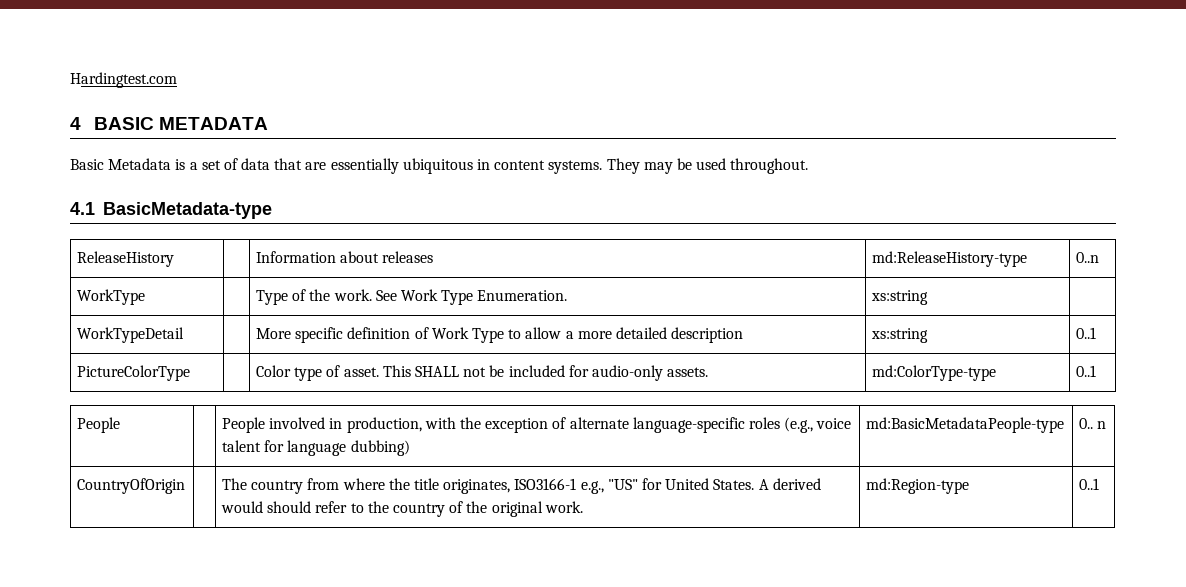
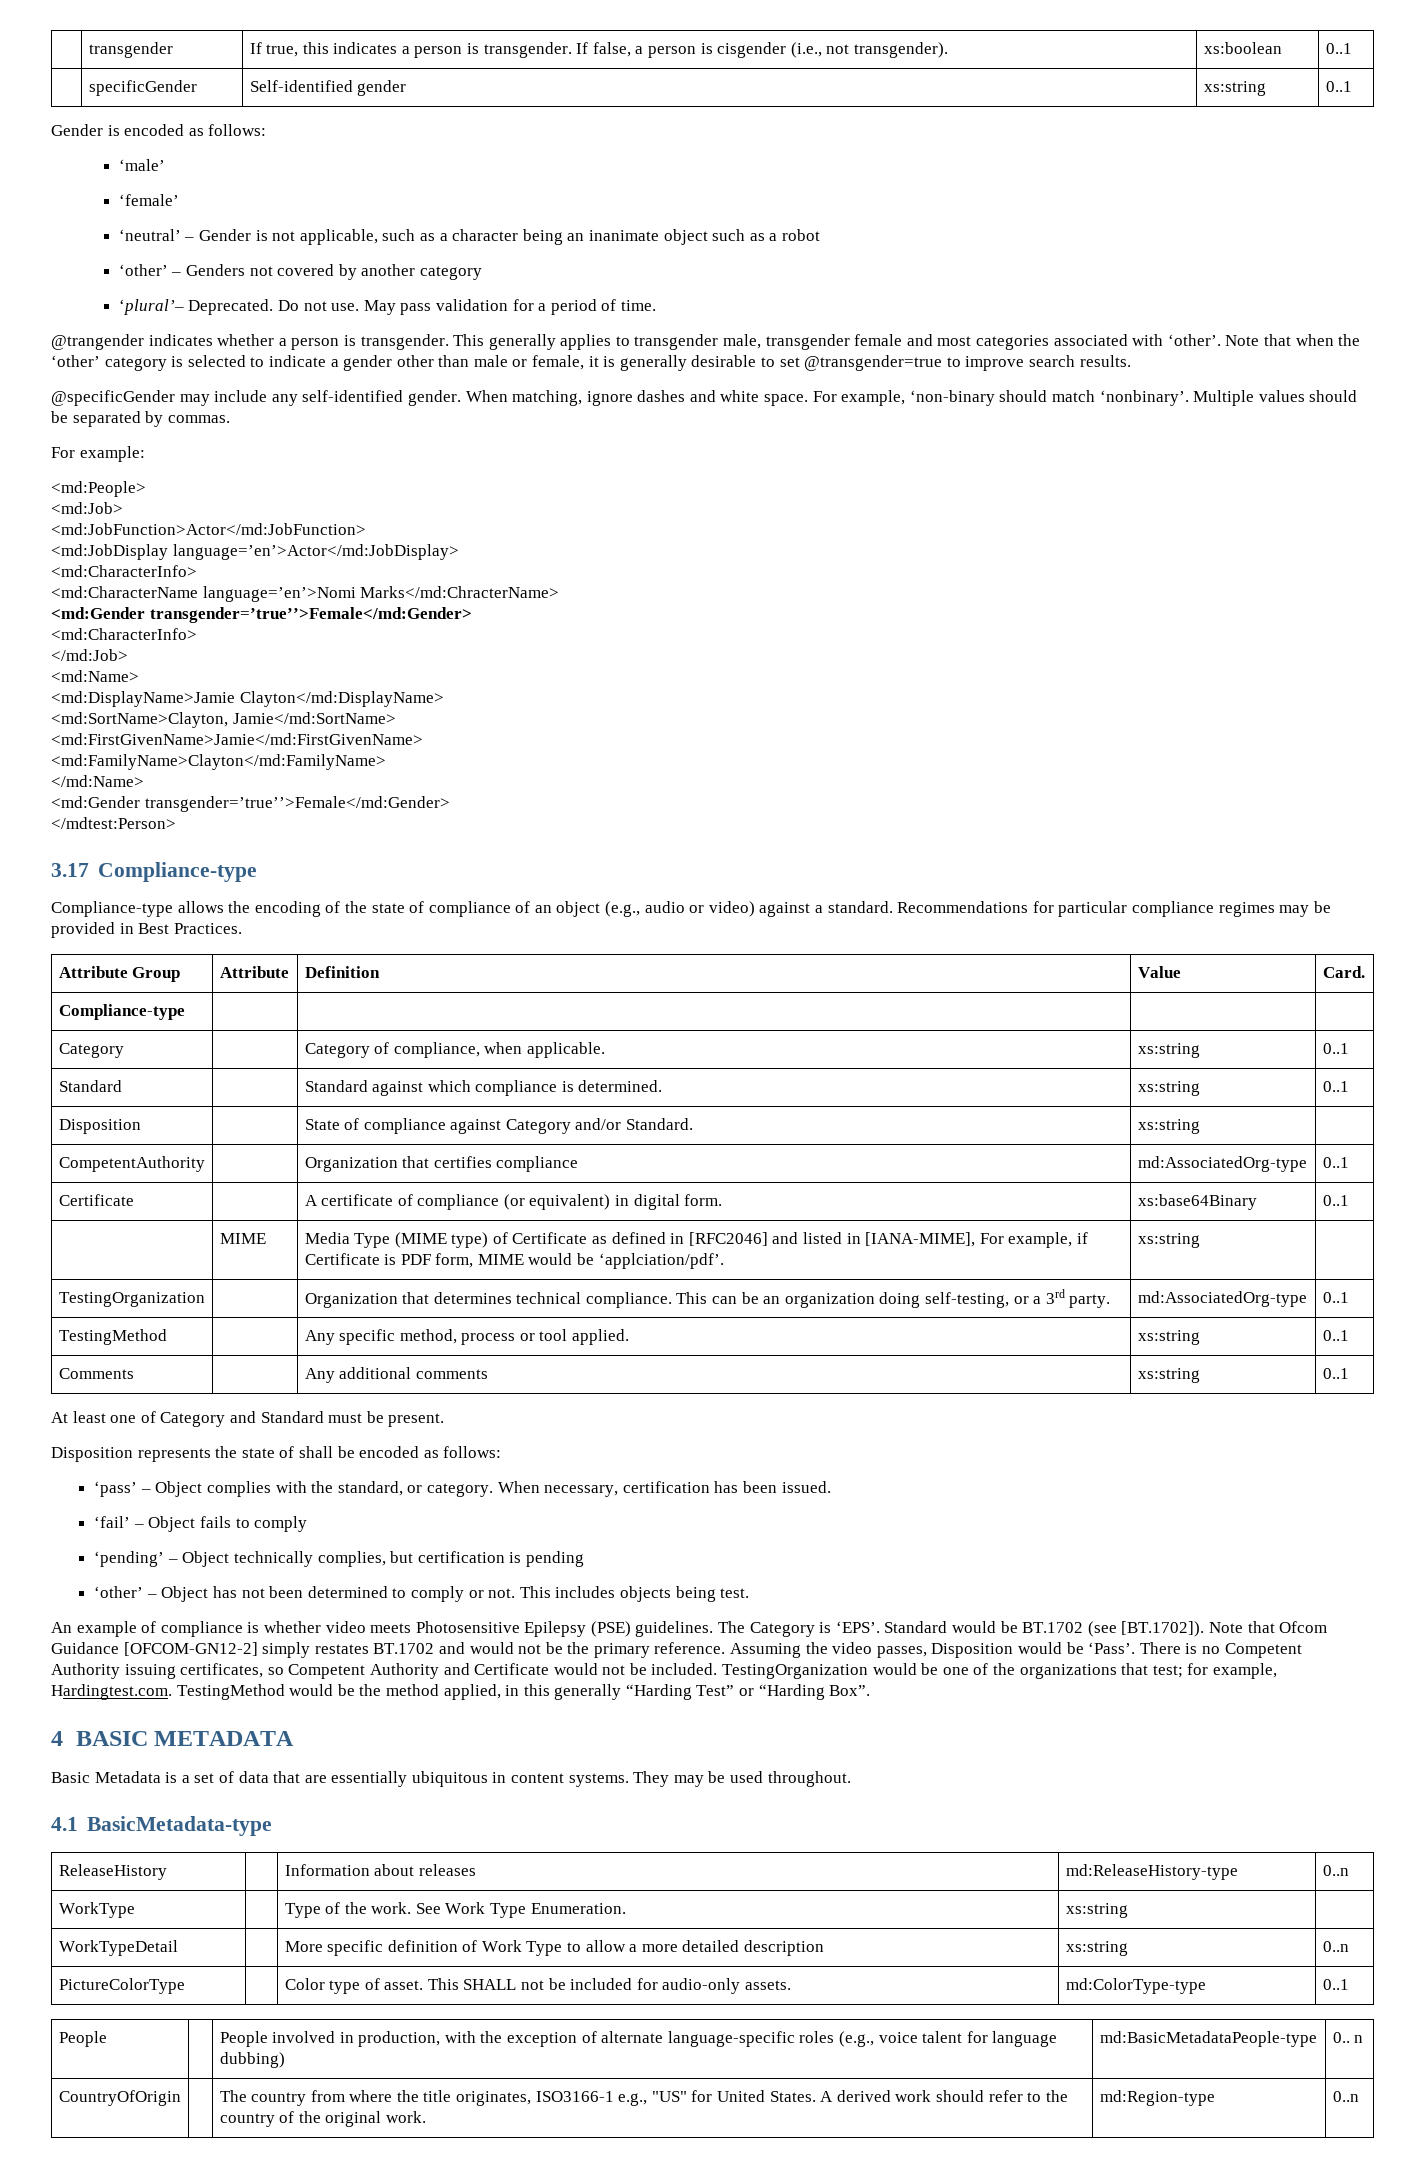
[70,72,177,88] Hardingtest.com -> [88,42,173,58] [249,42,948,58] [1203,42,1282,54] [1325,43,1352,54] [88,80,197,96] [249,80,407,96] [1203,81,1266,96] [1325,81,1352,92] [51,124,267,136] [118,159,165,171] [118,194,179,206] [118,229,820,245] [118,264,483,280] [118,299,656,315] [51,334,1361,350] [51,355,1131,371] [51,390,1358,406] [51,411,230,427] [51,446,145,462] [51,481,146,497] [51,502,123,514] [51,523,366,535] [51,544,459,560] [51,565,197,577] [51,586,560,602] [51,607,472,623] [51,628,197,640] [51,649,128,661] [51,670,139,682] [51,691,444,707] [51,712,396,728] [51,733,423,745] [51,754,386,770] [51,775,144,787] [51,796,450,812] [51,817,176,829] [51,862,257,882] [51,901,1331,917] [51,922,242,938] [58,966,181,982] [219,966,289,978] [304,966,380,978] [1137,966,1181,978] [1322,966,1365,978] [58,1004,185,1020] [58,1043,124,1058] [304,1042,605,1058] [1137,1043,1200,1058] [1322,1043,1349,1054] [58,1080,122,1092] [304,1080,663,1096] [1137,1081,1200,1096] [1322,1081,1349,1092] [58,1119,141,1134] [304,1118,694,1134] [1137,1119,1200,1134] [58,1156,205,1172] [304,1156,579,1172] [1137,1156,1307,1172] [1322,1157,1349,1168] [58,1194,134,1206] [304,1194,723,1210] [1137,1194,1257,1210] [1322,1195,1349,1206] [219,1233,266,1244] [304,1232,1088,1248] [304,1253,724,1269] [1137,1233,1200,1248] [58,1292,205,1307] [304,1289,1111,1308] [1137,1291,1307,1307] [1322,1292,1349,1303] [58,1329,167,1345] [304,1329,630,1345] [1137,1330,1200,1345] [1322,1330,1349,1341] [58,1368,134,1379] [304,1367,488,1383] [1137,1368,1200,1383] [1322,1368,1349,1379] [51,1411,445,1427] [51,1446,502,1462] [94,1481,831,1497] [94,1516,308,1532] [94,1551,585,1567] [94,1586,750,1602] [51,1621,1328,1637] [51,1642,1302,1658] [51,1663,1277,1679] [51,1684,871,1700] | transgender | If true, this indicates a person is transgender. If false, a person is cisgender (i.e., not transgender). | xs:boolean | 0..1 // | specificGender | Self-identified gender | xs:string | 0..1 // Gender is encoded as follows: // ‘male’ // ‘female’ // ‘neutral’ – Gender is not applicable, such as a character being an inanimate object such as a robot // ‘other’ – Genders not covered by another category // ‘plural’– Deprecated. Do not use. May pass validation for a period of time. // @trangender indicates whether a person is transgender. This generally applies to transgender male, transgender female and most categories associated with ‘other’. Note that when the ‘other’ category is selected to indicate a gender other than male or female, it is generally desirable to set @transgender=true to improve search results. // @specificGender may include any self-identified gender. When matching, ignore dashes and white space. For example, ‘non-binary should match ‘nonbinary’. Multiple values should be separated by commas. // For example: // <md:People> // <md:Job> // <md:JobFunction>Actor</md:JobFunction> // <md:JobDisplay language=’en’>Actor</md:JobDisplay> // <md:CharacterInfo> // <md:CharacterName language=’en’>Nomi Marks</md:ChracterName> // <md:Gender transgender=’true’’>Female</md:Gender> // <md:CharacterInfo> // </md:Job> // <md:Name> // <md:DisplayName>Jamie Clayton</md:DisplayName> // <md:SortName>Clayton, Jamie</md:SortName> // <md:FirstGivenName>Jamie</md:FirstGivenName> // <md:FamilyName>Clayton</md:FamilyName> // </md:Name> // <md:Gender transgender=’true’’>Female</md:Gender> // </mdtest:Person> // 3.17 Compliance-type // Compliance-type allows the encoding of the state of compliance of an object (e.g., audio or video) against a standard. Recommendations for particular compliance regimes may be provided in Best Practices. // Attribute Group | Attribute | Definition | Value | Card. // Compliance-type | | | | // Category | | Category of compliance, when applicable. | xs:string | 0..1 // Standard | | Standard against which compliance is determined. | xs:string | 0..1 // Disposition | | State of compliance against Category and/or Standard. | xs:string | // CompetentAuthority | | Organization that certifies compliance | md:AssociatedOrg-type | 0..1 // Certificate | | A certificate of compliance (or equivalent) in digital form. | xs:base64Binary | 0..1 // | MIME | Media Type (MIME type) of Certificate as defined in [RFC2046] and listed in [IANA-MIME], For example, if Certificate is PDF form, MIME would be ‘applciation/pdf’. | xs:string | // TestingOrganization | | Organization that determines technical compliance. This can be an organization doing self-testing, or a 3rd party. | md:AssociatedOrg-type | 0..1 // TestingMethod | | Any specific method, process or tool applied. | xs:string | 0..1 // Comments | | Any additional comments | xs:string | 0..1 // At least one of Category and Standard must be present. // Disposition represents the state of shall be encoded as follows: // ‘pass’ – Object complies with the standard, or category. When necessary, certification has been issued. // ‘fail’ – Object fails to comply // ‘pending’ – Object technically complies, but certification is pending // ‘other’ – Object has not been determined to comply or not. This includes objects being test. // An example of compliance is whether video meets Photosensitive Epilepsy (PSE) guidelines. The Category is ‘EPS’. Standard would be BT.1702 (see [BT.1702]). Note that Ofcom Guidance [OFCOM-GN12-2] simply restates BT.1702 and would not be the primary reference. Assuming the video passes, Disposition would be ‘Pass’. There is no Competent Authority issuing certificates, so Competent Authority and Certificate would not be included. TestingOrganization would be one of the organizations that test; for example, Hardingtest.com. TestingMethod would be the method applied, in this generally “Harding Test” or “Harding Box”.
[1076,327,1097,339] 0..1 -> [1322,1941,1349,1952] 0..n
[221,501,264,513] would -> [895,2090,932,2102] work
[1079,478,1100,490] 0..1 -> [1332,2091,1359,2102] 0..n

